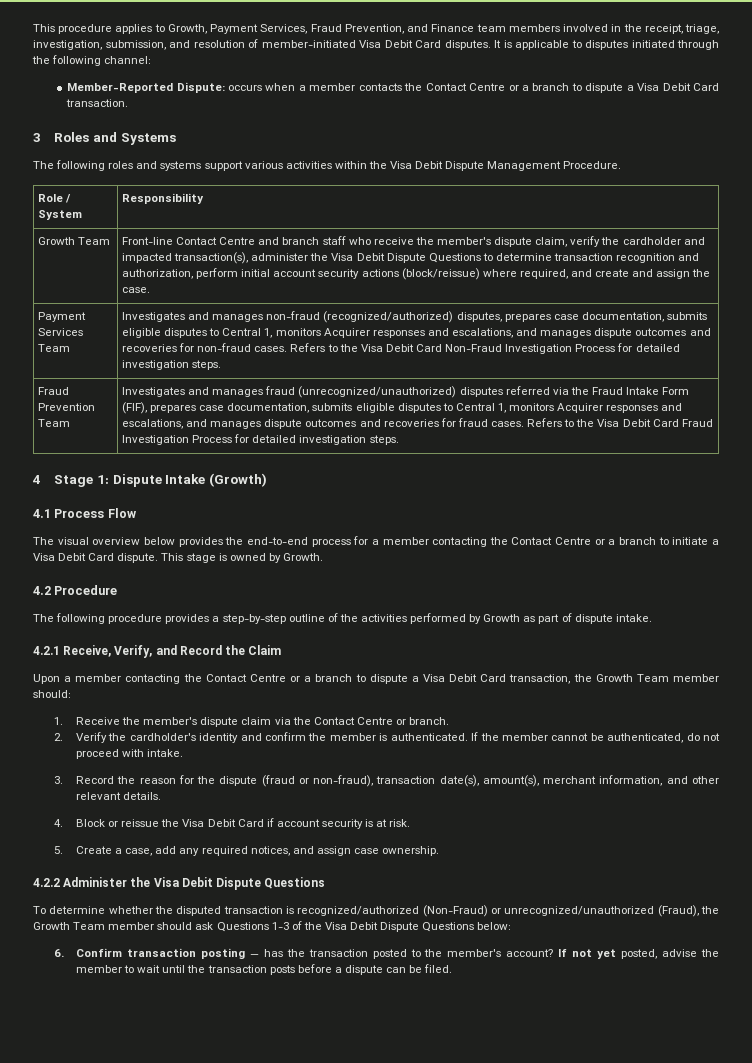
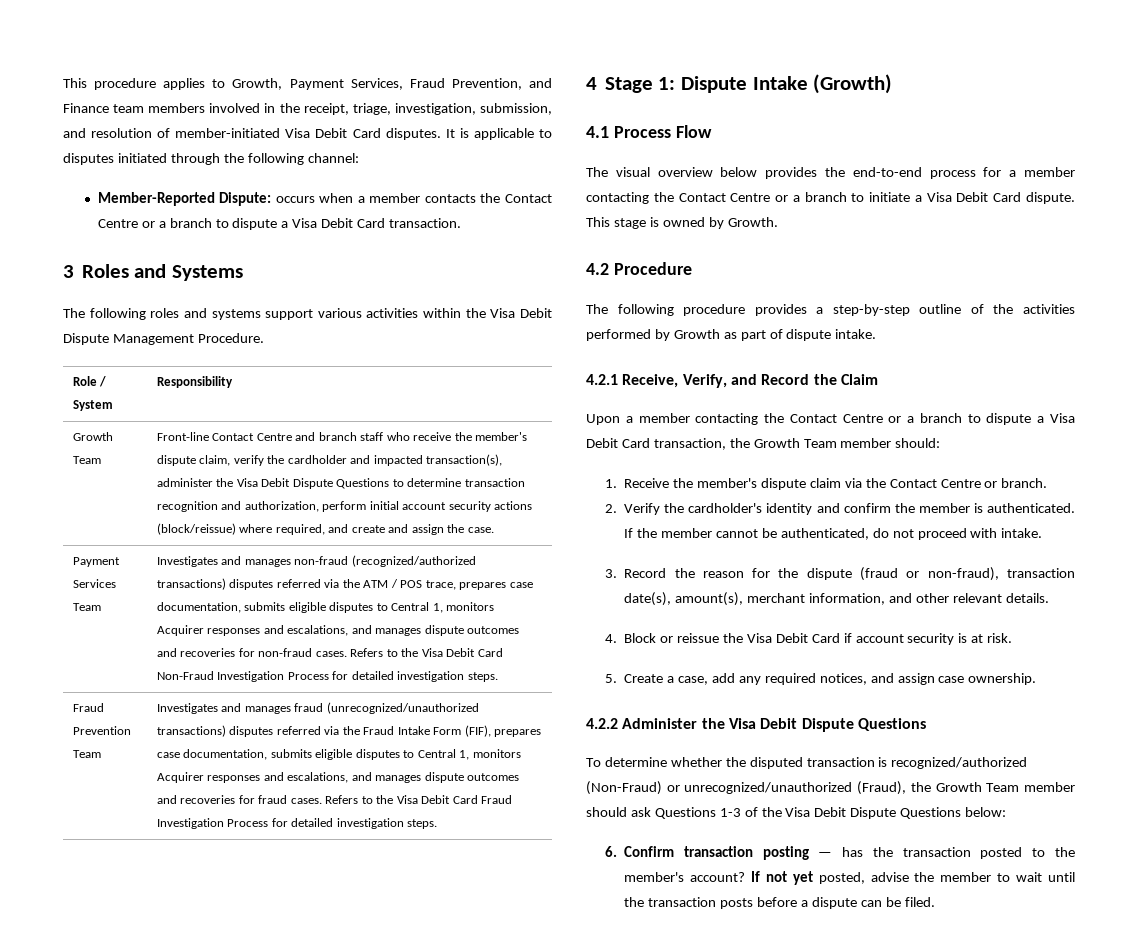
[323,311,502,323] (recognized/authorized) disputes, -> [351,555,476,567] [156,578,456,590] (recognized/authorized transactions) disputes referred via the ATM / POS trace,
[298,386,457,398] (unrecognized/unauthorized) -> [326,702,479,714] [156,725,226,737] (unrecognized/unauthorized transactions)

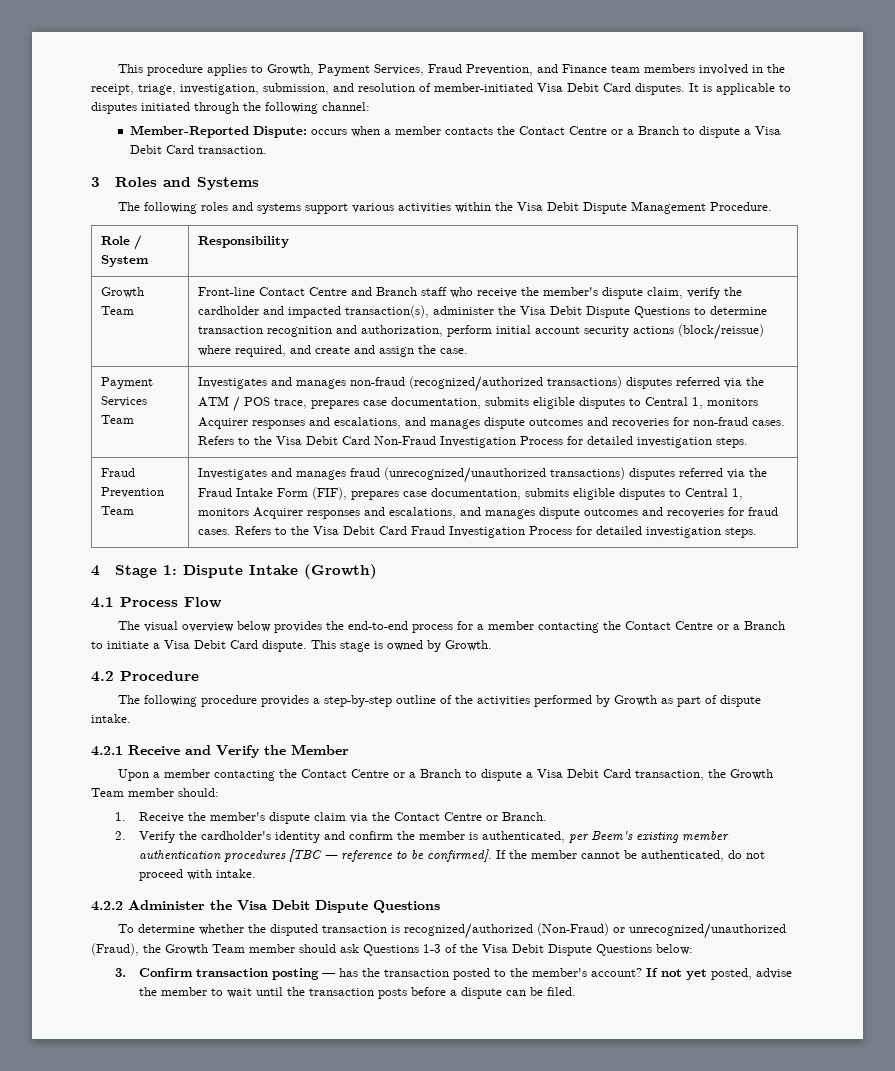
[169,218,212,228] branch -> [637,126,679,135] Branch
[318,432,357,441] branch -> [375,287,417,296] Branch
[804,192,847,202] branch -> [744,621,786,630] Branch
[622,374,878,388] Receive, Verify, and Record the Claim -> [128,744,349,758] Receive and Verify the Member
[919,413,962,423] branch -> [420,769,462,778] Branch
[1001,478,1048,488] branch. -> [502,812,548,821] Branch.
[987,503,1075,513] authenticated. -> [482,831,730,843] [139,849,493,862] authenticated, per Beem's existing member authentication procedures [TBC — reference to be confirmed].
[604,567,1075,581] [624,592,1049,606] [604,633,1013,645] [604,673,1037,685] // 3. Record the reason for the dispute (fraud or non-fraud), transaction date(s), amount(s), merchant information, and other relevant details. // 4. Block or reissue the Visa Debit Card if account security is at risk. // 5. Create a case, add any required notices, and assign case ownership. -> (257, 873) none
[604,846,617,857] 6. -> [115,968,127,977] 3.

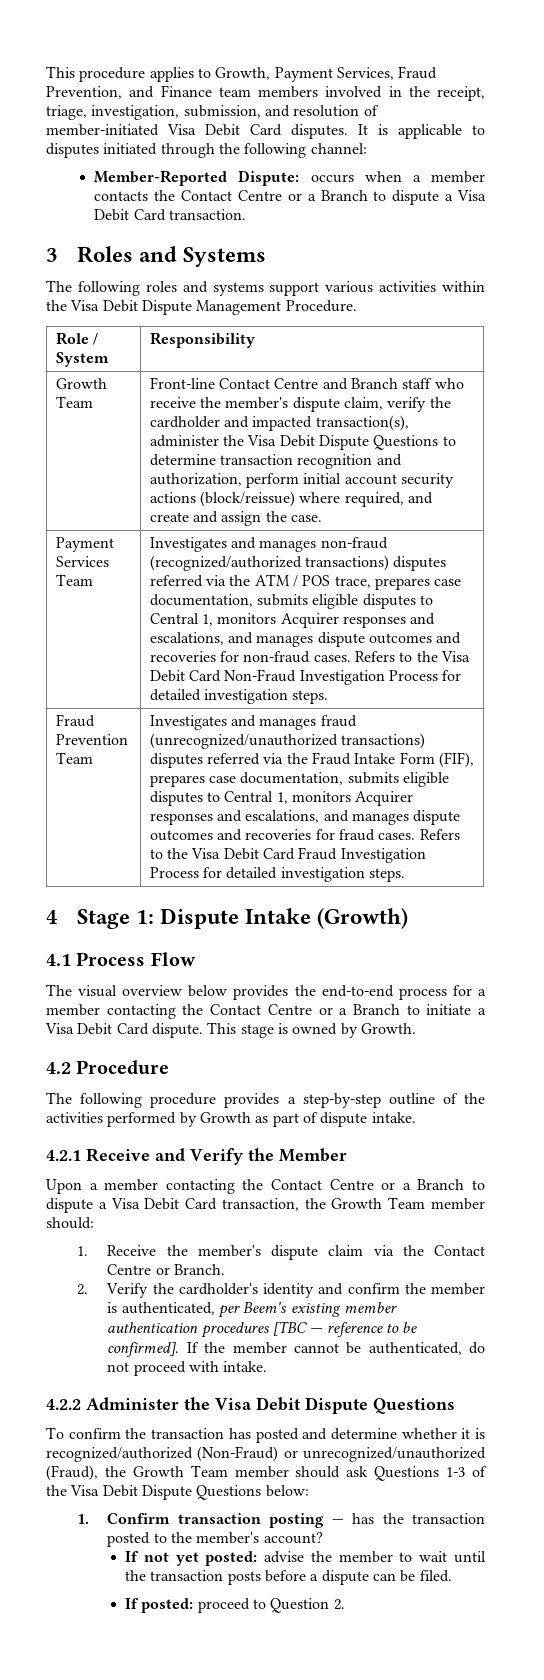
[138,924,388,936] determine whether the disputed transaction -> [68,1428,471,1443] confirm the transaction has posted and determine whether it
[115,968,127,977] 3. -> [76,1514,89,1524] 1.
(643, 972) none -> (323, 1538) //
[711,968,753,980] posted, -> [205,1551,258,1566] posted:
(577, 991) none -> [125,1598,345,1613] // If posted: proceed to Question 2.

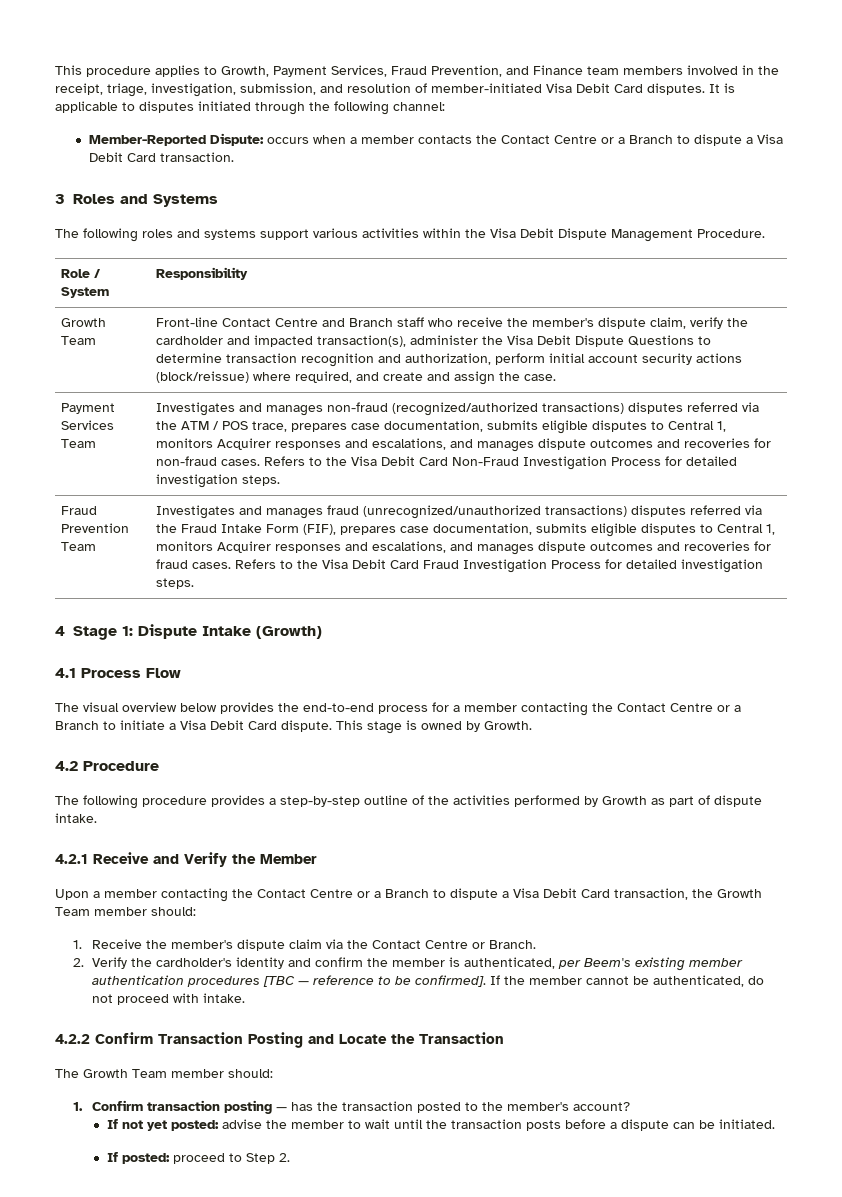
[86,1397,455,1414] [46,1427,485,1443] [46,1446,486,1462] [46,1465,488,1481] [46,1485,309,1500] Administer the Visa Debit Dispute Questions // To confirm the transaction has posted and determine whether it is recognized/authorized (Non-Fraud) or unrecognized/unauthorized (Fraud), the Growth Team member should ask Questions 1-3 of the Visa Debit Dispute Questions below: -> [95,1032,504,1048] [55,1069,273,1078] Confirm Transaction Posting and Locate the Transaction // The Growth Team member should:
[419,1570,452,1582] filed. -> [719,1119,776,1129] initiated.
[270,1598,330,1613] Question -> [246,1153,276,1164] Step

